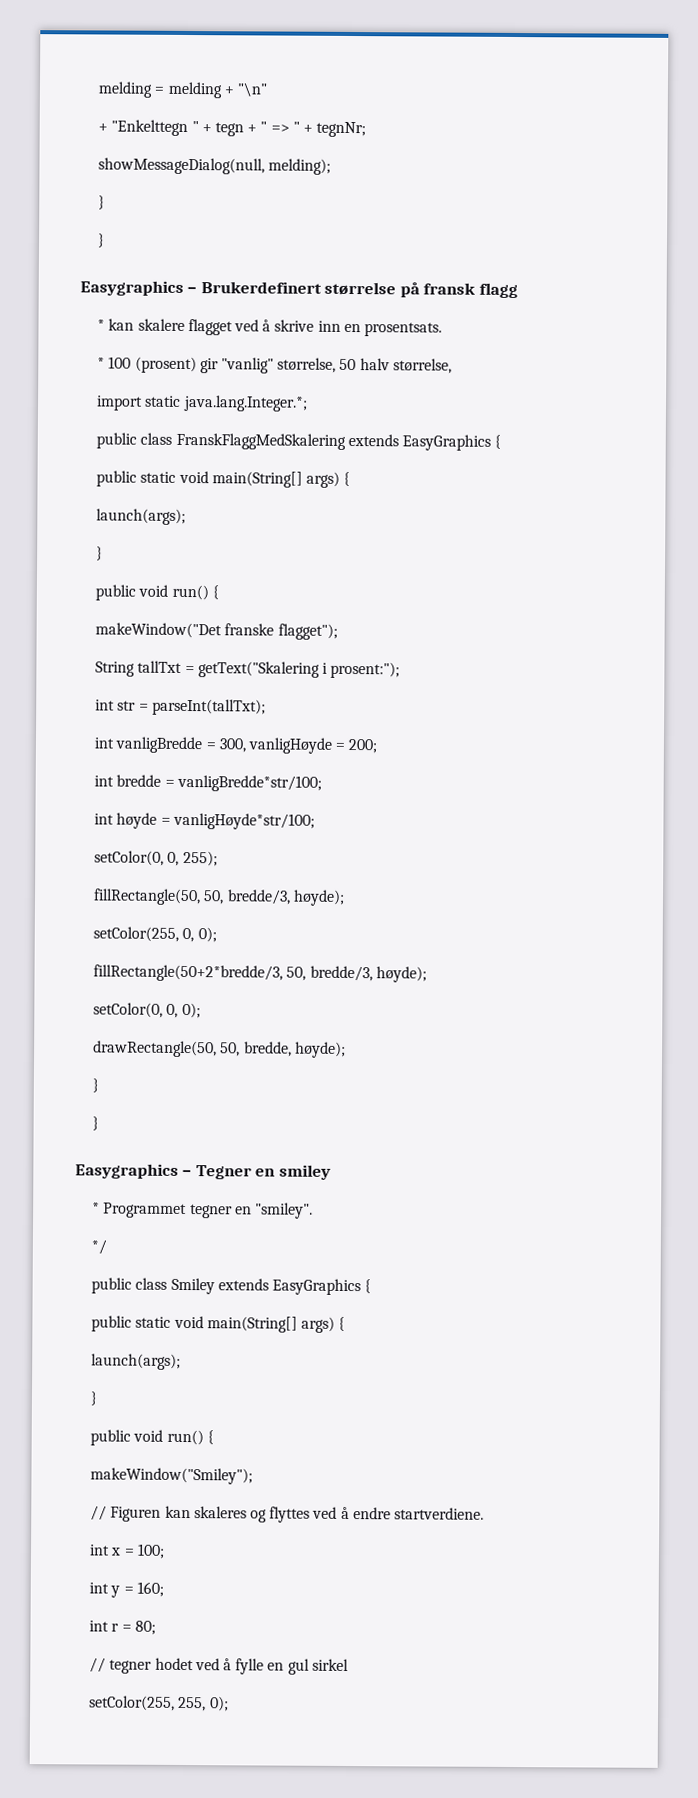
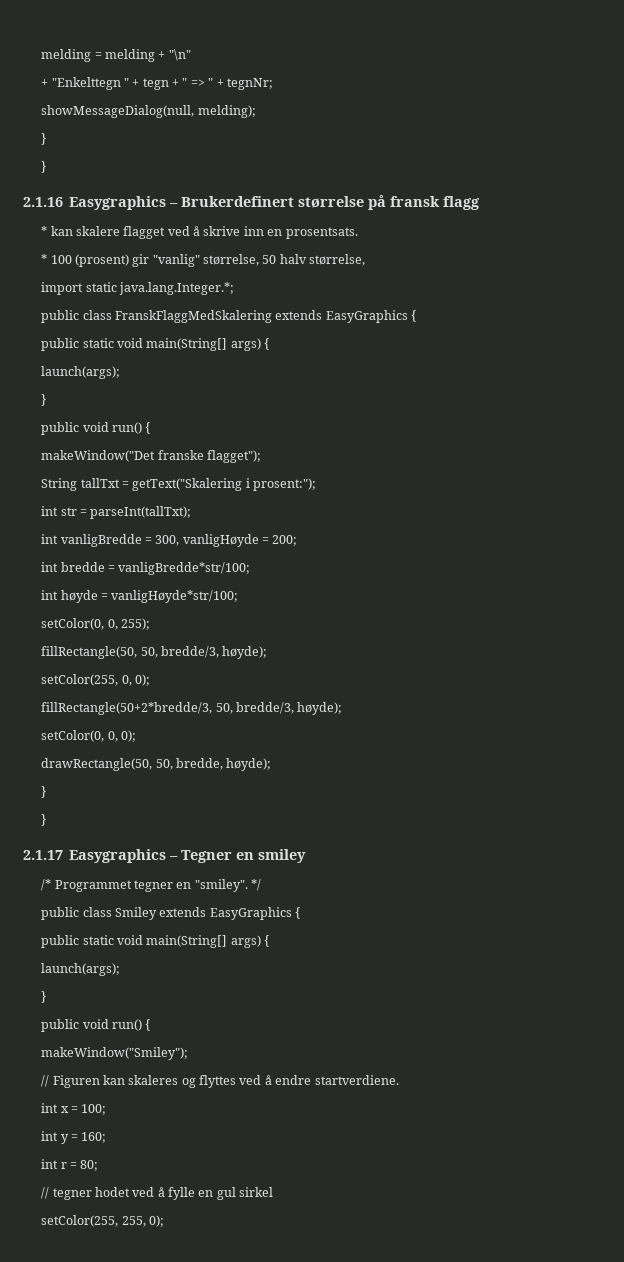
(106, 240) none -> [23,197,63,207] 2.1.16
(100, 1123) none -> [23,850,63,860] 2.1.17
[92,1202,101,1214] * -> [41,879,52,891] /*
(313, 1210) // -> (248, 885) none

